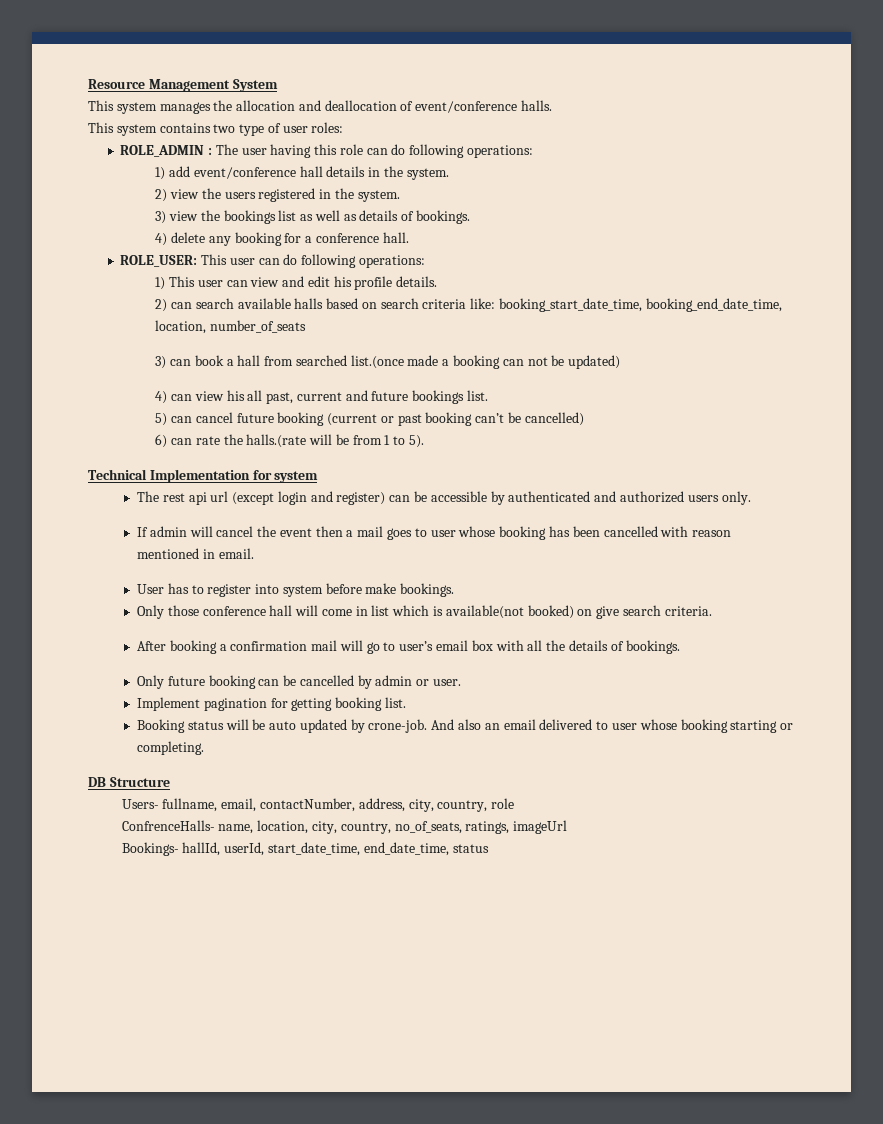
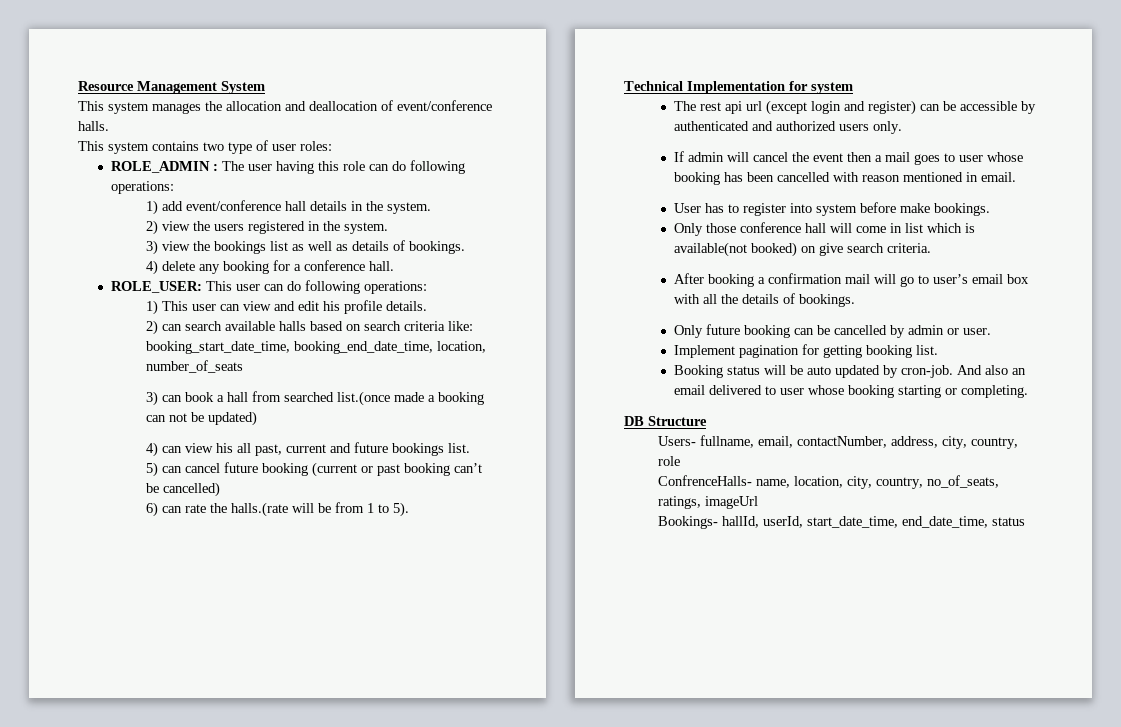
[368,719,428,733] crone-job. -> [900,365,953,378] cron-job.

